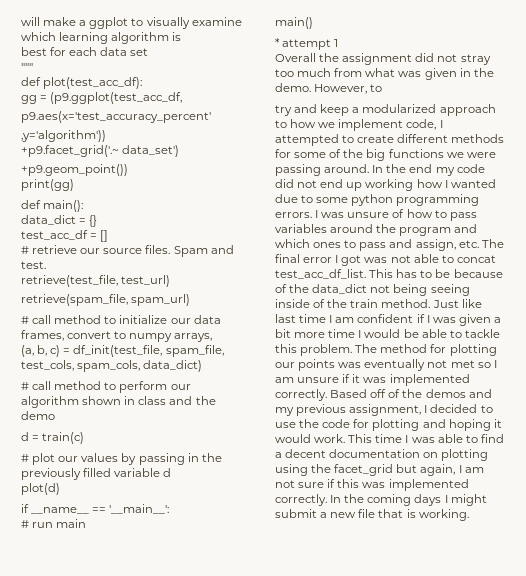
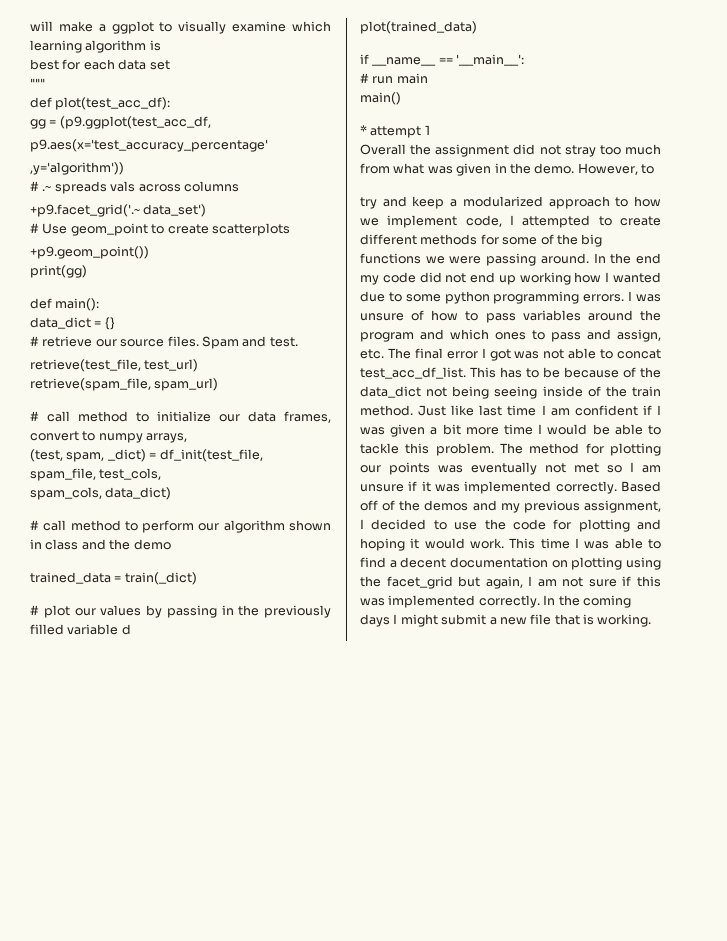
[21,111,211,123] p9.aes(x='test_accuracy_percent' -> [30,139,268,152] p9.aes(x='test_accuracy_percentage'
[21,145,180,157] +p9.facet_grid('.~ data_set') -> [30,181,239,194] [30,204,207,217] [30,223,290,236] # .~ spreads vals across columns // +p9.facet_grid('.~ data_set') // # Use geom_point to create scatterplots
[21,230,109,242] // test_acc_df = [] -> (115, 323) none
[21,345,61,357] (a, b, c) -> [30,449,146,462] (test, spam, _dict)
(74, 365) none -> (162, 474) //
[21,432,85,444] d = train(c) -> [30,572,197,585] trained_data = train(_dict)
[21,483,60,495] plot(d) -> [360,21,477,34] plot(trained_data)

